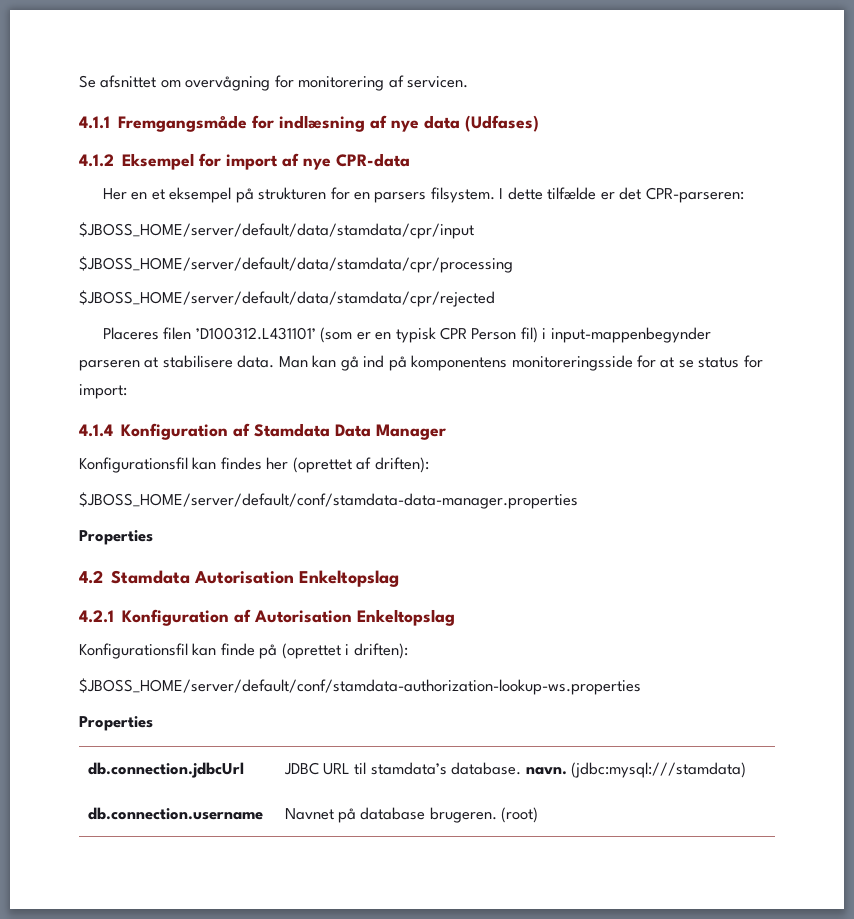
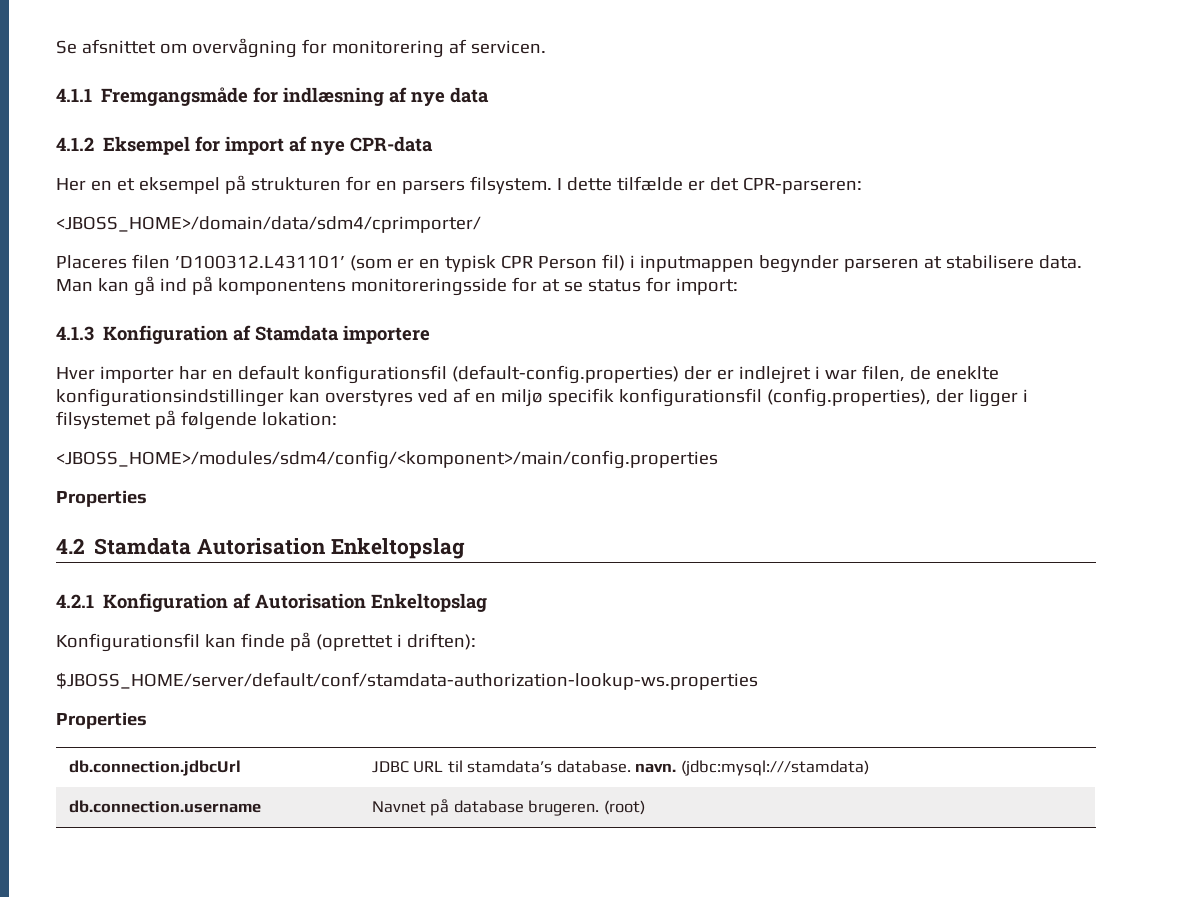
[465,115,540,132] (Udfases) -> (490, 95) none
[79,222,474,239] [79,256,513,273] [79,290,495,307] $JBOSS_HOME/server/default/data/stamdata/cpr/input // $JBOSS_HOME/server/default/data/stamdata/cpr/processing // $JBOSS_HOME/server/default/data/stamdata/cpr/rejected -> [56,216,481,233] <JBOSS_HOME>/domain/data/sdm4/cprimporter/
[550,327,711,343] input-mappenbegynder -> [639,255,839,273] inputmappen begynder
[79,424,113,437] 4.1.4 -> [56,326,94,341] 4.1.3
[335,424,447,440] [79,457,429,473] [79,492,578,509] Data Manager // Konfigurationsfil kan findes her (oprettet af driften): // $JBOSS_HOME/server/default/conf/stamdata-data-manager.properties -> [343,325,431,344] [56,365,999,384] [56,388,1028,407] [56,410,337,430] [56,450,718,469] importere // Hver importer har en default konfigurationsfil (default-config.properties) der er indlejret i war filen, de eneklte konfigurationsindstillinger kan overstyres ved af en miljø specifik konfigurationsfil (config.properties), der ligger i filsystemet på følgende lokation: // <JBOSS_HOME>/modules/sdm4/config/<komponent>/main/config.properties

